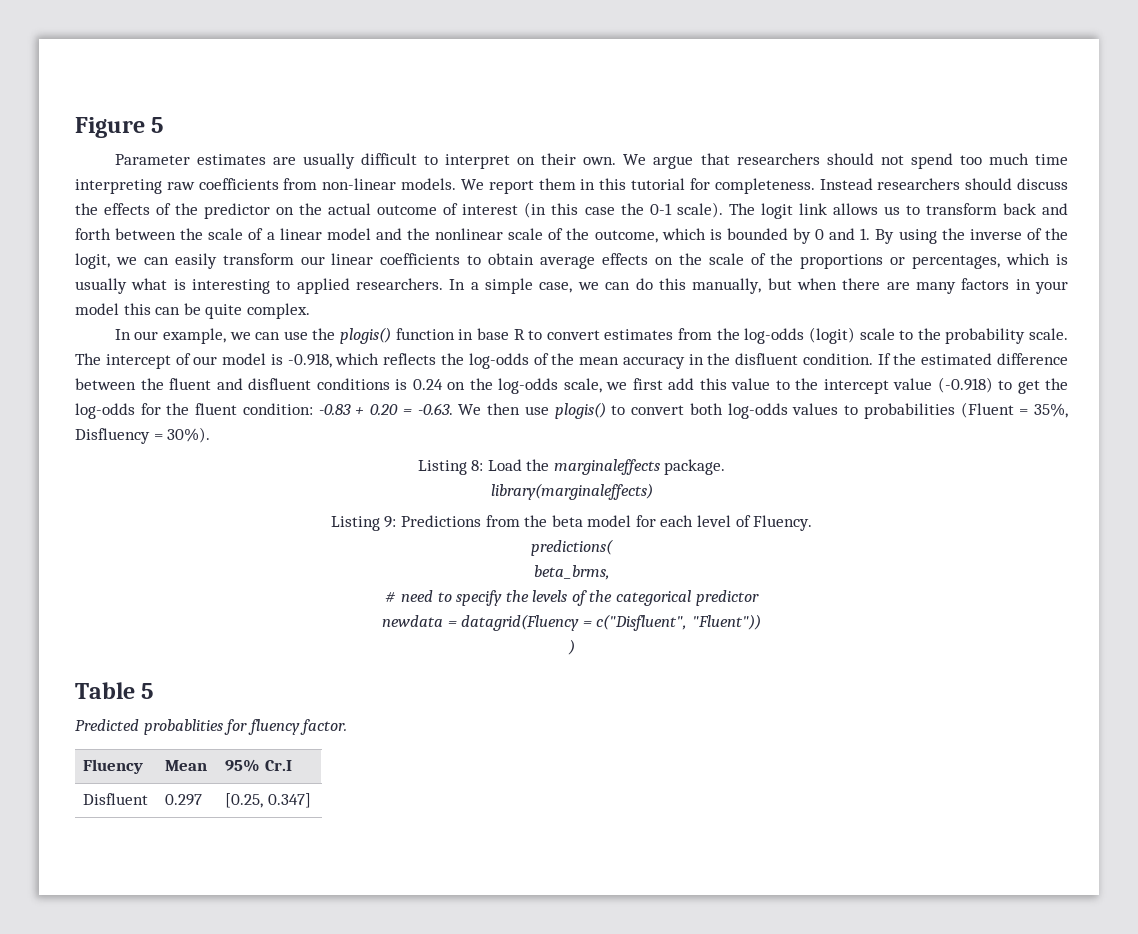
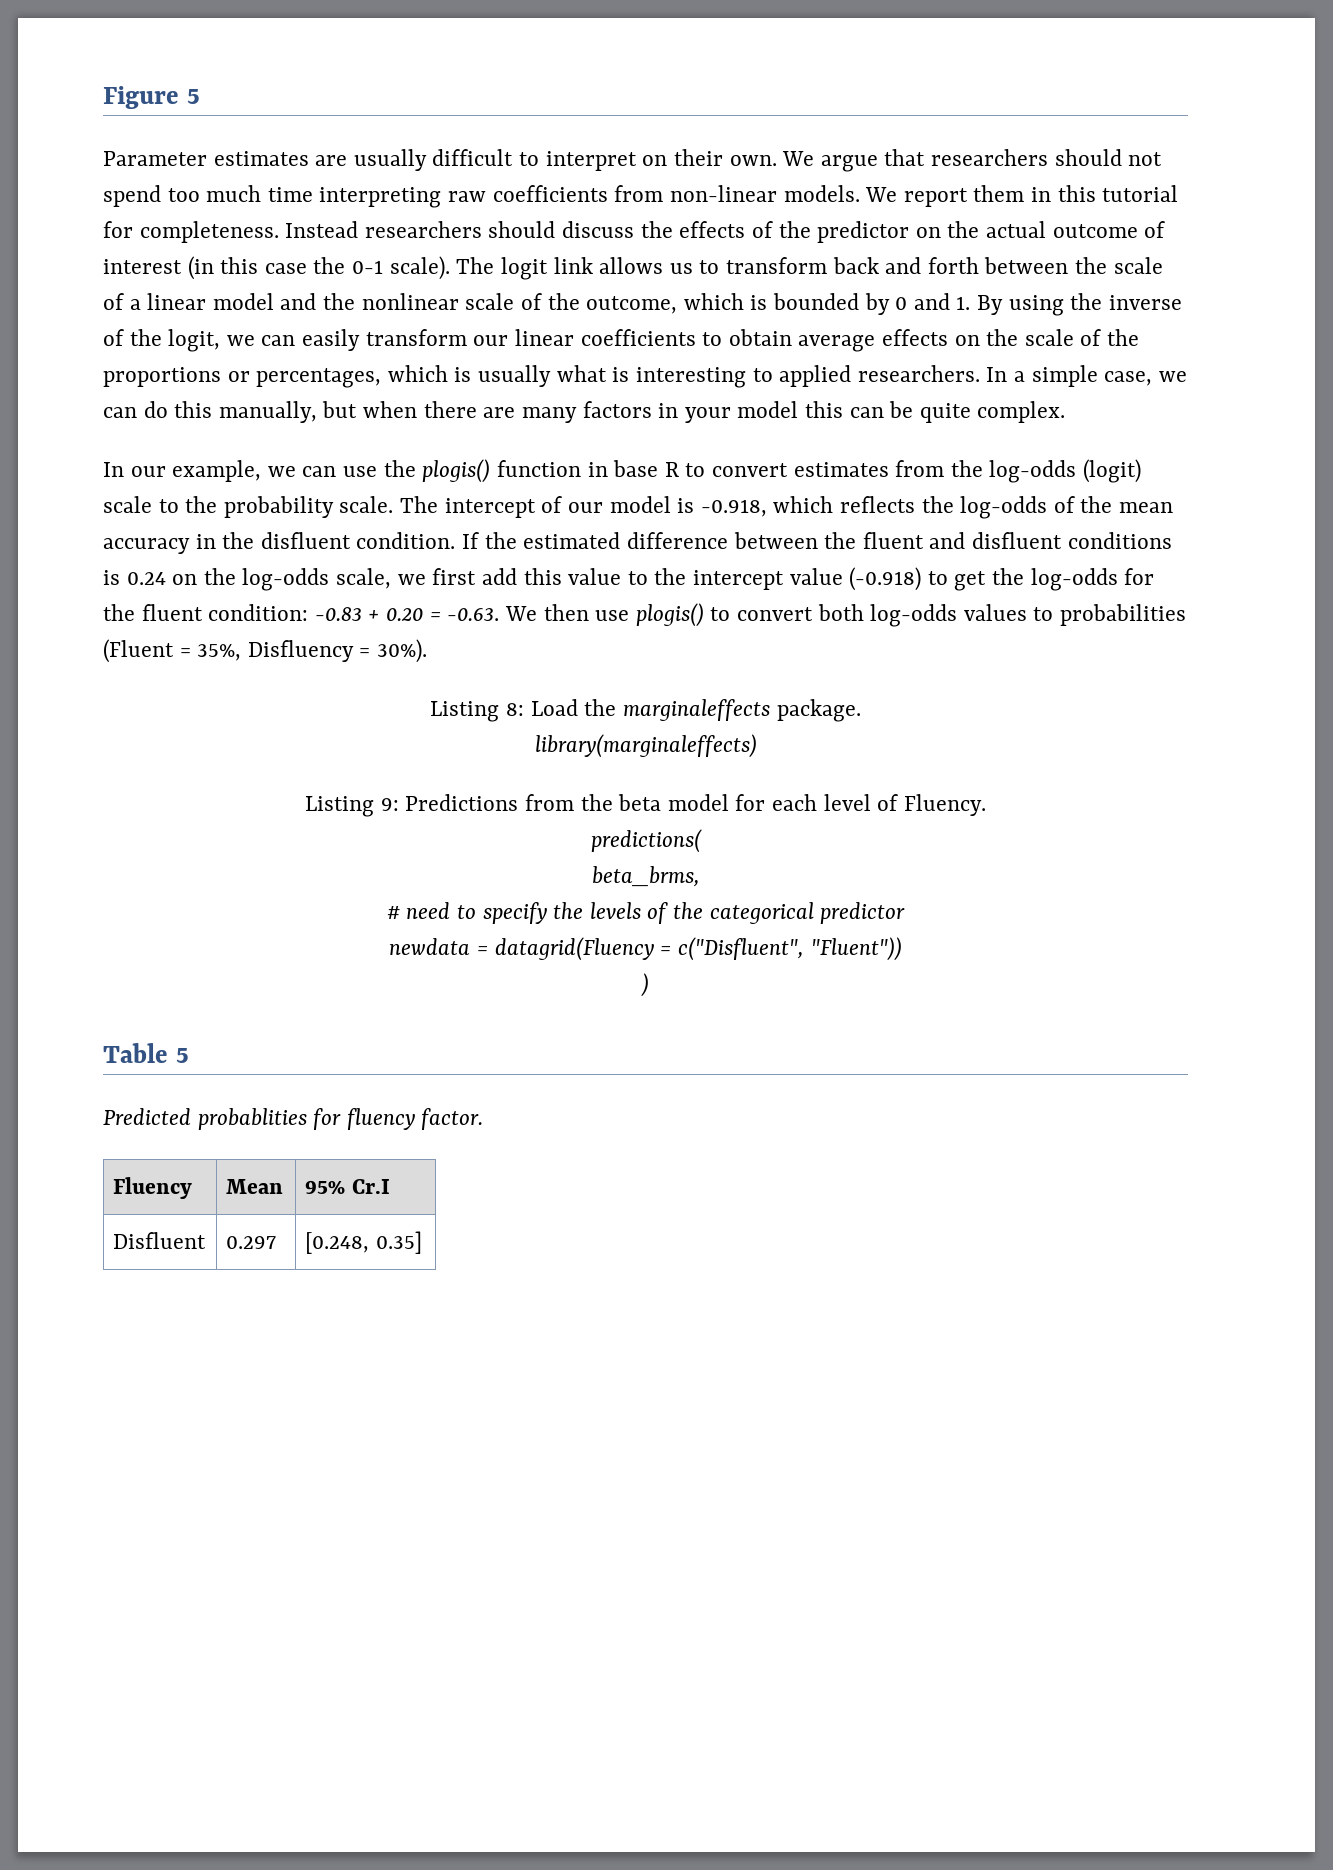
[225,793,311,808] [0.25, 0.347] -> [305,1231,422,1254] [0.248, 0.35]

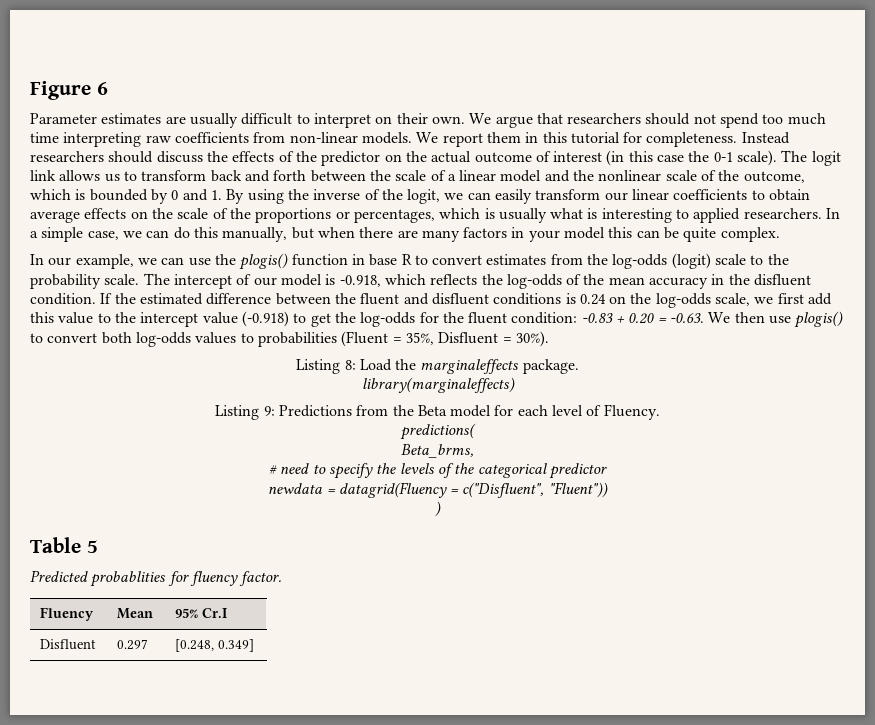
[186,89,200,104] 5 -> [96,82,108,95] 6
[247,640,354,662] Disfluency -> [438,332,499,344] Disfluent
[618,794,662,811] beta -> [417,405,447,416] Beta
[591,866,700,887] beta_brms, -> [401,444,474,458] Beta_brms,
[375,1231,422,1254] 0.35] -> [218,639,255,652] 0.349]

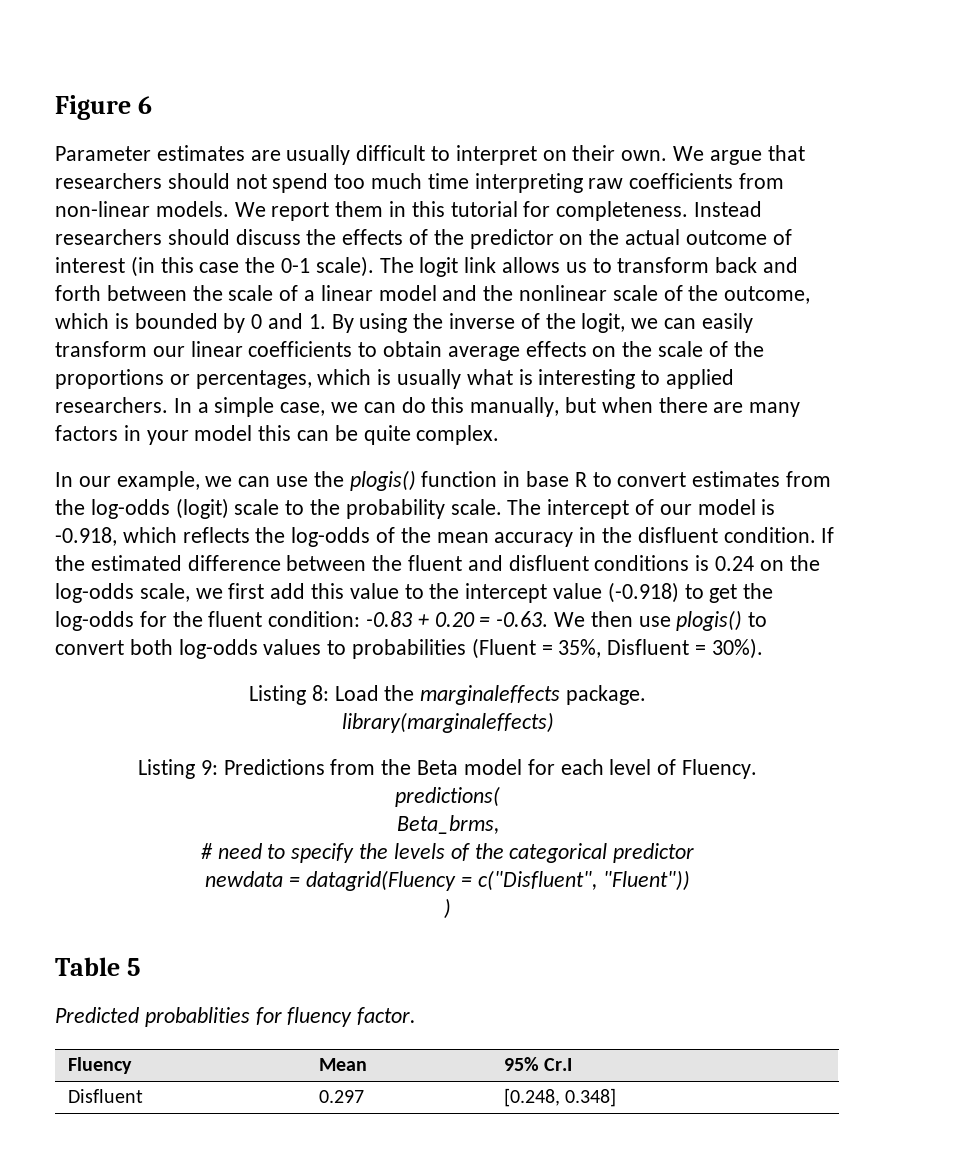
[218,639,255,652] 0.349] -> [565,1088,617,1107] 0.348]

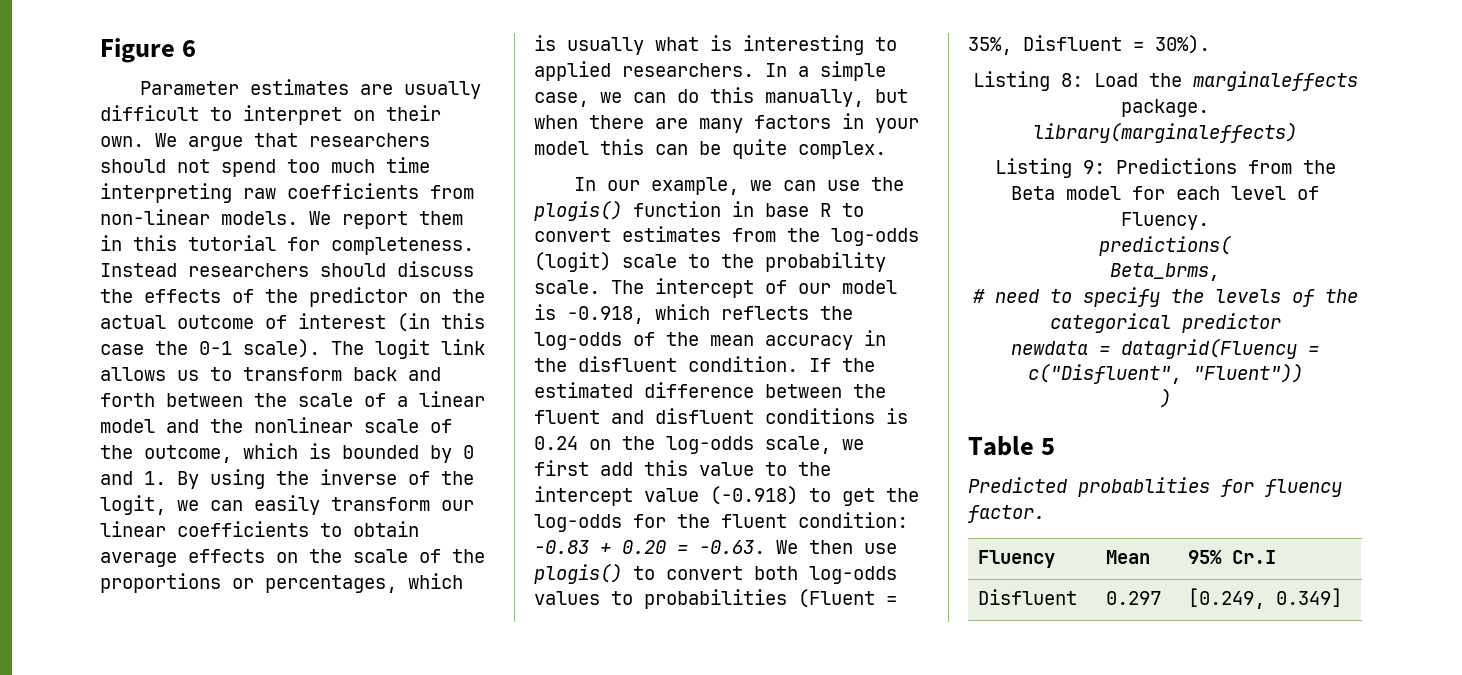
[504,1088,617,1107] [0.248, 0.348] -> [1188,588,1343,609] [0.249, 0.349]

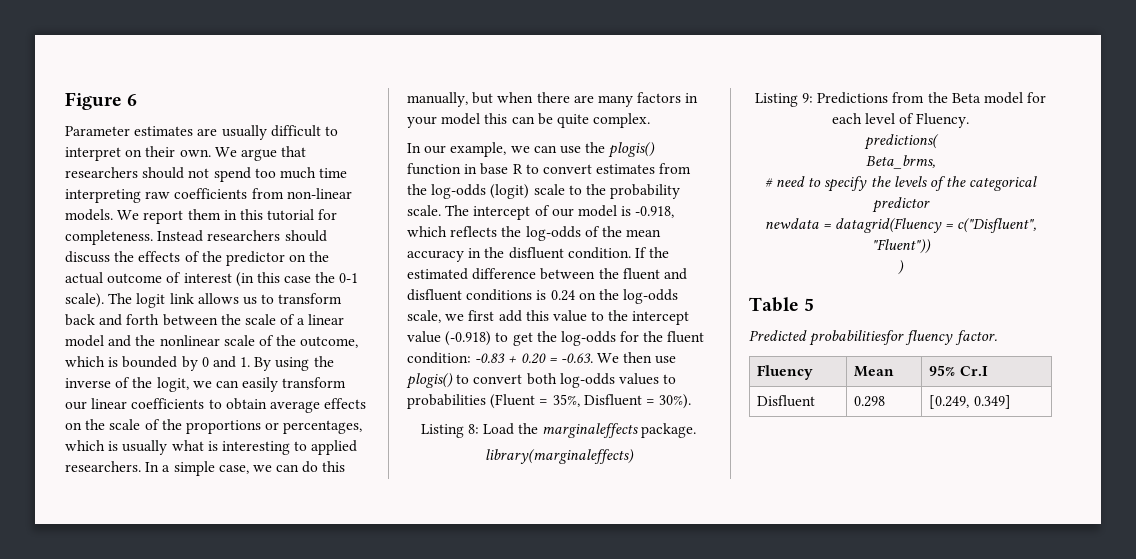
[1078,477,1254,497] probablities for -> [809,330,905,346] probabilitiesfor
[1106,591,1162,605] 0.297 -> [854,396,886,407] 0.298

